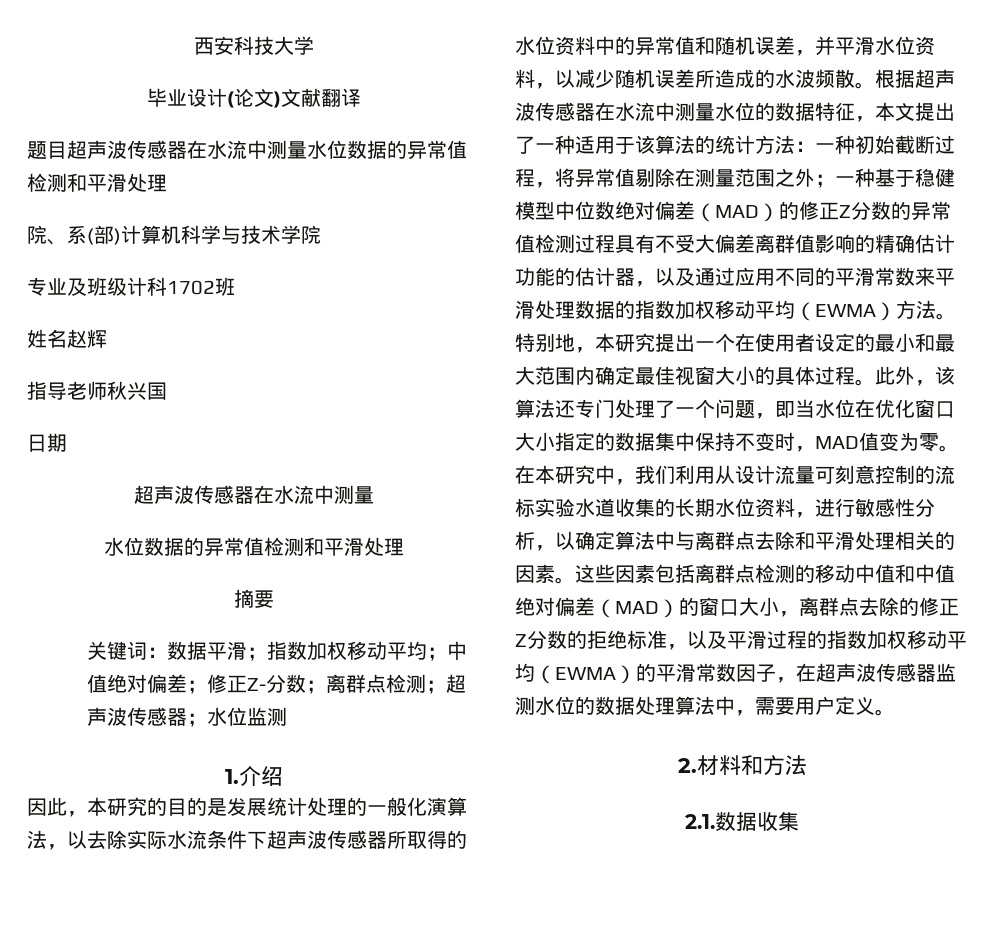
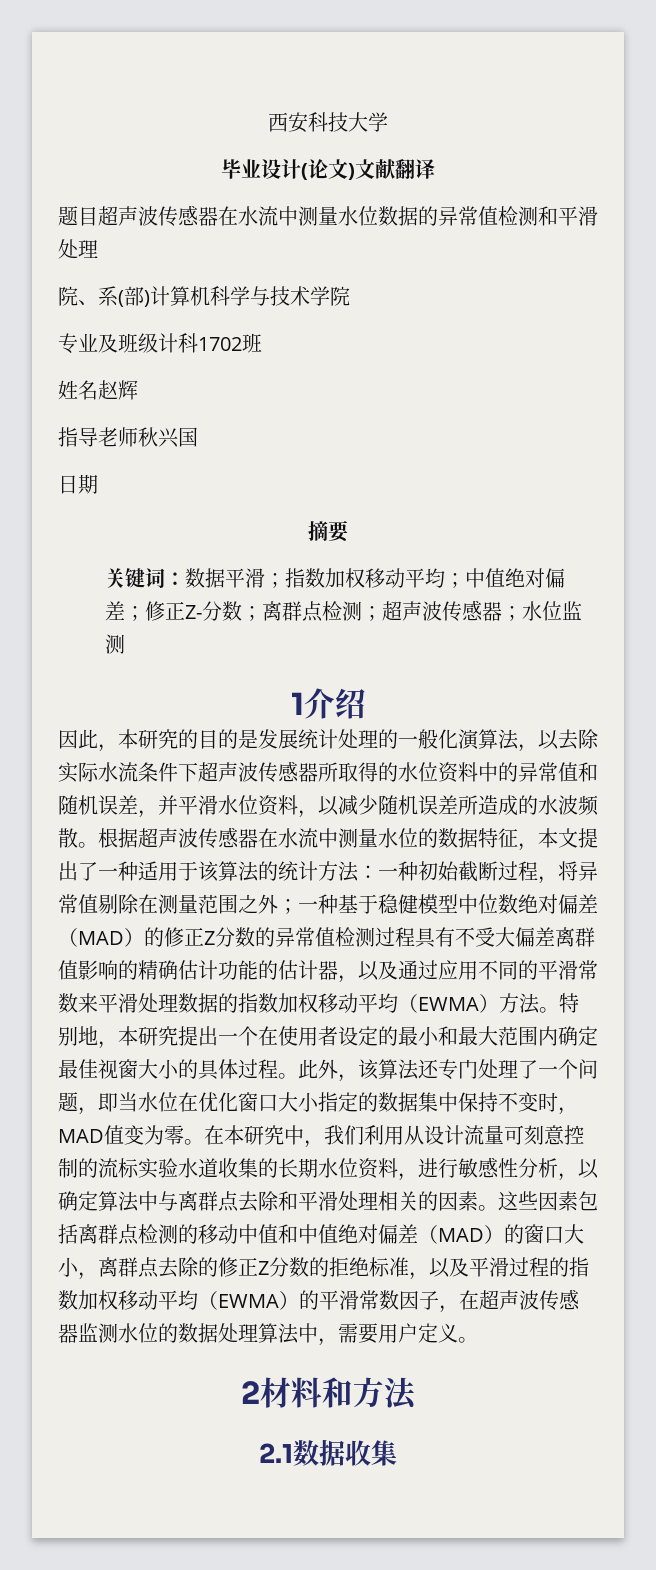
[134,485,374,504] [104,537,404,556] // 超声波传感器在水流中测量 // 水位数据的异常值检测和平滑处理 -> (98, 484) none
[225,769,239,784] 1. -> [290,692,304,715] 1
[677,758,697,773] 2. -> [241,1381,260,1404] 2
[685,814,715,829] 2.1. -> [259,1443,293,1463] 2.1

